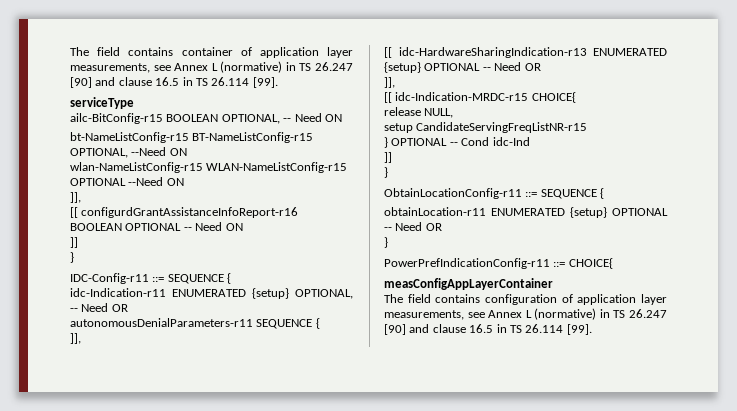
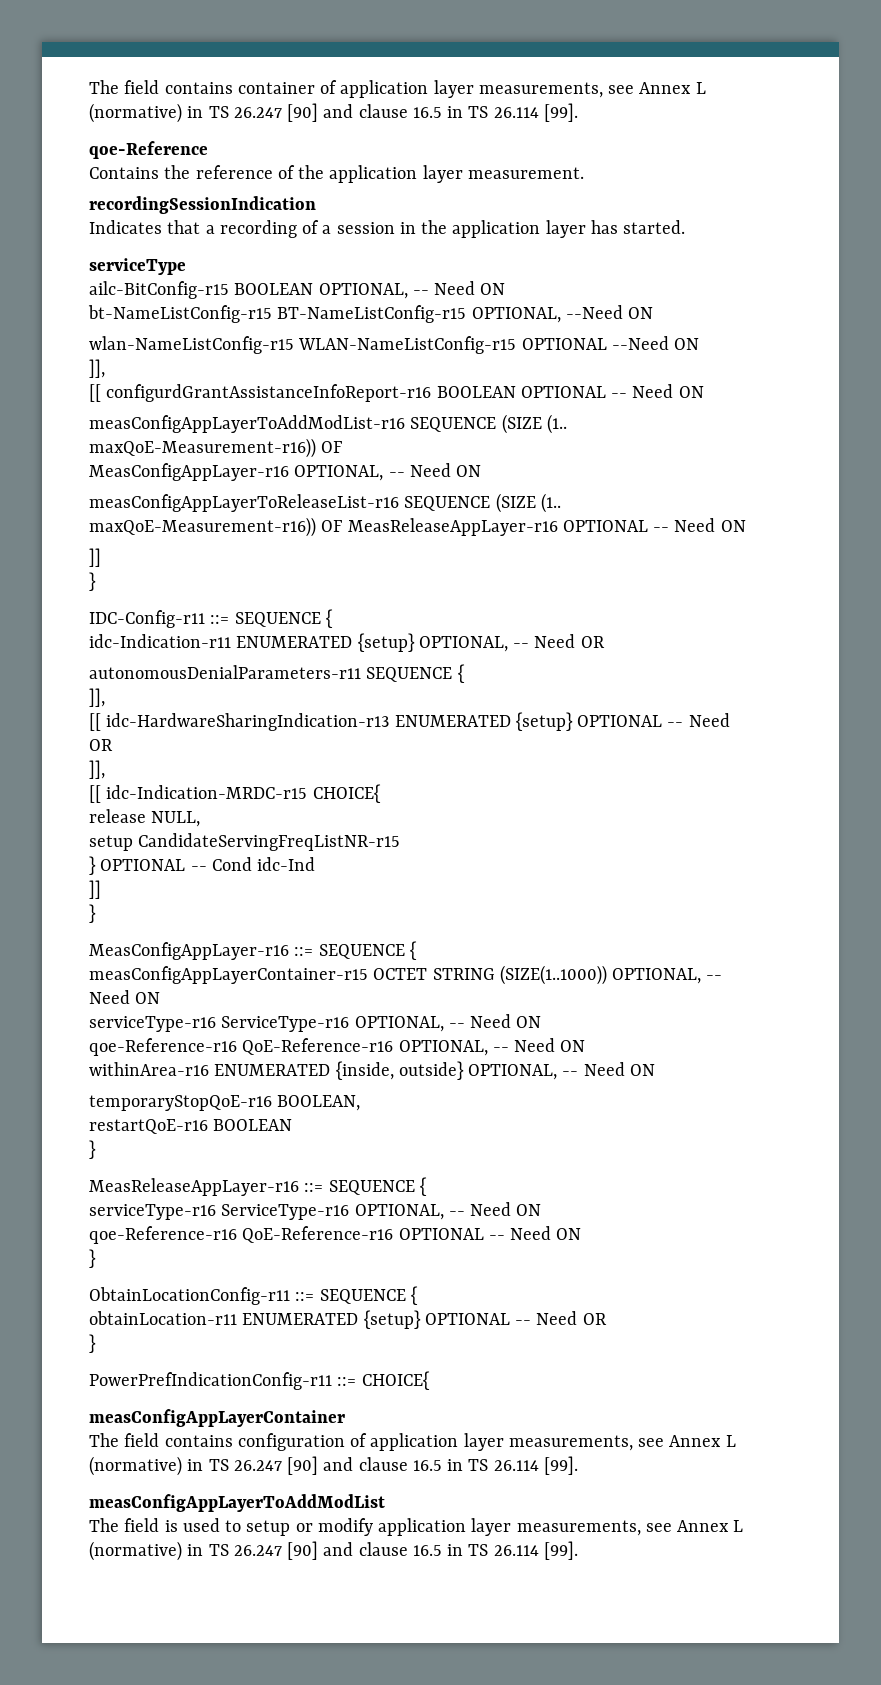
(278, 82) none -> [89,141,208,159] [89,165,584,183] [89,196,316,214] [89,220,686,238] // qoe-Reference // Contains the reference of the application layer measurement. // recordingSessionIndication // Indicates that a recording of a session in the application layer has started.
(243, 227) none -> [89,414,567,434] [89,438,343,458] [89,463,482,481] [89,493,561,513] [89,517,746,537] // measConfigAppLayerToAddModList-r16 SEQUENCE (SIZE (1.. maxQoE-Measurement-r16)) OF // MeasConfigAppLayer-r16 OPTIONAL, -- Need ON // measConfigAppLayerToReleaseList-r16 SEQUENCE (SIZE (1.. maxQoE-Measurement-r16)) OF MeasReleaseAppLayer-r16 OPTIONAL -- Need ON
(388, 172) none -> [89,941,417,960] [89,965,723,985] [89,990,161,1004] [89,1014,542,1032] [89,1038,586,1056] [89,1061,655,1080] [89,1095,361,1111] [89,1119,293,1134] [89,1140,96,1159] [89,1177,427,1196] [89,1202,542,1220] [89,1226,582,1244] [89,1249,96,1268] // MeasConfigAppLayer-r16 ::= SEQUENCE { // measConfigAppLayerContainer-r15 OCTET STRING (SIZE(1..1000)) OPTIONAL, -- Need ON // serviceType-r16 ServiceType-r16 OPTIONAL, -- Need ON // qoe-Reference-r16 QoE-Reference-r16 OPTIONAL, -- Need ON // withinArea-r16 ENUMERATED {inside, outside} OPTIONAL, -- Need ON // temporaryStopQoE-r16 BOOLEAN, // restartQoE-r16 BOOLEAN // } // MeasReleaseAppLayer-r16 ::= SEQUENCE { // serviceType-r16 ServiceType-r16 OPTIONAL, -- Need ON // qoe-Reference-r16 QoE-Reference-r16 OPTIONAL -- Need ON // }
(592, 329) none -> [89,1494,385,1512] [89,1518,744,1536] [89,1541,578,1561] // measConfigAppLayerToAddModList // The field is used to setup or modify application layer measurements, see Annex L (normative) in TS 26.247 [90] and clause 16.5 in TS 26.114 [99].

